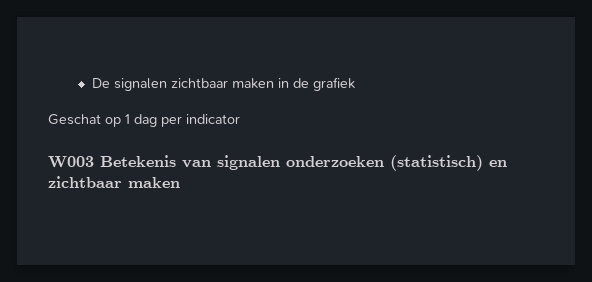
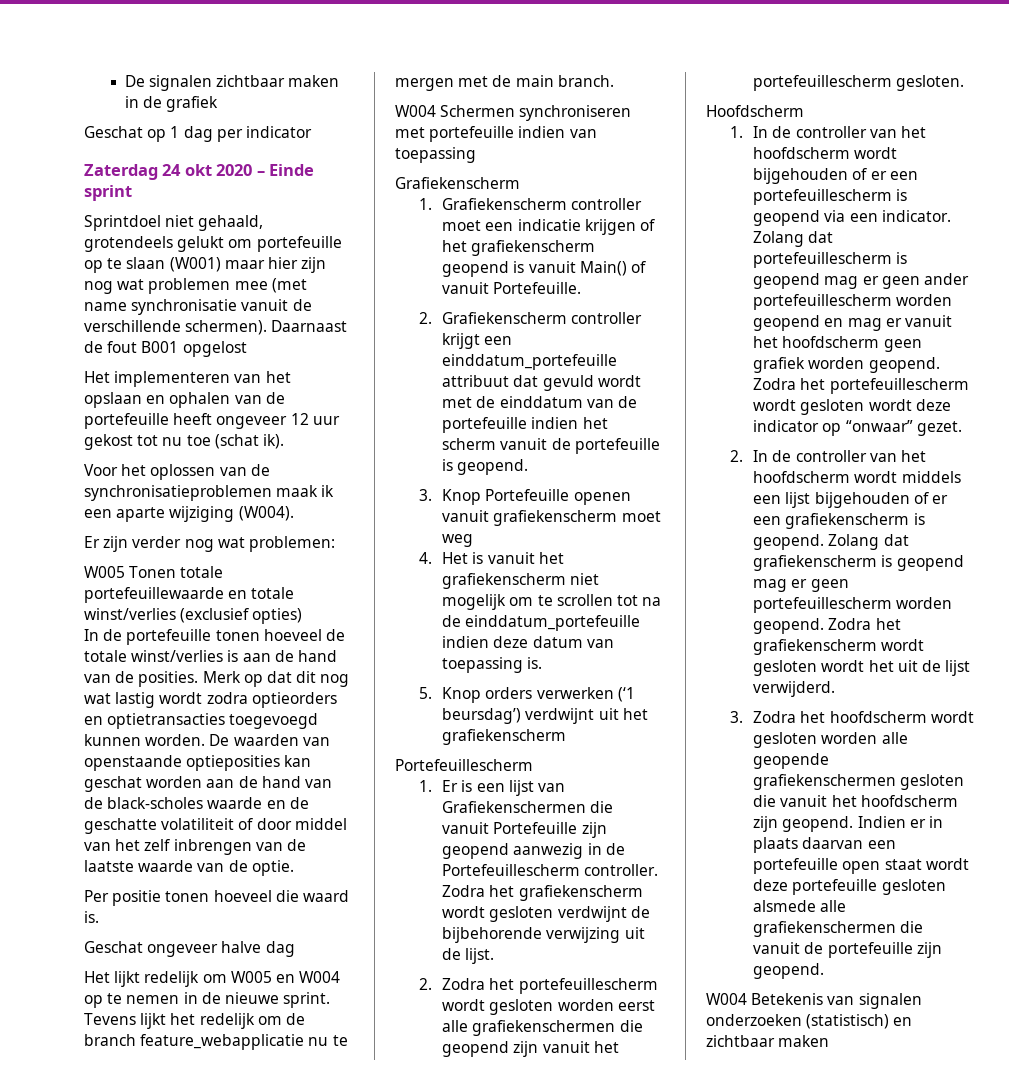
[48,156,94,168] W003 -> [84,164,315,180] [84,185,132,201] [84,215,264,231] [84,236,342,252] [84,257,327,273] [84,278,307,294] [84,299,312,315] [84,320,348,335] [84,341,247,357] [84,371,291,387] [84,392,285,408] [84,413,340,429] [84,434,284,450] [84,464,270,480] [84,485,335,501] [84,506,294,522] [84,536,335,552] [84,566,224,578] [84,587,295,603] [84,608,303,624] [84,629,345,645] [84,650,337,662] [84,671,350,687] [84,692,337,708] [84,713,319,729] [84,734,330,746] [84,755,312,771] [84,776,332,792] [84,797,309,809] [84,818,347,834] [84,839,306,855] [84,860,294,876] [84,890,349,906] [84,911,99,923] [84,941,295,957] [84,971,341,987] [84,992,331,1008] [84,1013,305,1029] [84,1034,348,1050] [395,75,614,91] [395,105,632,121] [395,126,597,142] [395,147,476,163] [395,177,520,189] [418,198,643,210] [442,219,655,235] [442,240,596,256] [442,261,646,277] [442,282,582,294] [418,312,643,324] [442,333,513,349] [442,354,618,370] [442,375,641,391] [442,396,637,408] [442,417,608,433] [442,438,660,454] [442,459,529,475] [418,489,631,505] [442,510,661,526] [442,534,474,547] [418,552,564,564] [442,573,600,589] [442,594,662,610] [442,615,641,631] [442,636,614,648] [442,657,543,673] [418,687,635,703] [442,708,648,724] [442,729,567,745] [395,759,533,771] [418,780,565,796] [442,801,614,813] [442,822,607,838] [442,843,625,859] [442,864,659,876] [442,885,643,901] [442,906,650,922] [442,927,645,943] [442,948,495,964] [418,978,658,994] [442,999,655,1015] [442,1020,643,1036] [442,1041,619,1057] [753,75,965,91] [706,105,804,117] [729,126,926,138] [753,147,898,159] [753,168,918,184] [753,189,908,205] [753,210,951,226] [753,231,834,247] [753,252,908,268] [753,273,969,289] [753,294,953,310] [753,315,952,331] [753,336,922,352] [753,357,940,373] [753,378,969,394] [753,399,951,415] [753,420,962,436] [729,450,926,462] [753,471,961,483] [753,492,948,508] [753,513,925,529] [753,534,909,550] [753,555,964,571] [753,579,849,592] [753,597,953,613] [753,618,901,634] [753,639,925,655] [753,660,971,676] [753,681,836,697] [729,711,974,723] [753,732,908,748] [753,753,830,769] [753,774,965,790] [753,795,958,807] [753,816,943,832] [753,837,896,853] [753,858,969,874] [753,879,946,895] [753,900,847,912] [753,921,924,937] [753,942,942,958] [753,963,825,979] [706,993,747,1005] Zaterdag 24 okt 2020 – Einde sprint // Sprintdoel niet gehaald, grotendeels gelukt om portefeuille op te slaan (W001) maar hier zijn nog wat problemen mee (met name synchronisatie vanuit de verschillende schermen). Daarnaast de fout B001 opgelost // Het implementeren van het opslaan en ophalen van de portefeuille heeft ongeveer 12 uur gekost tot nu toe (schat ik). // Voor het oplossen van de synchronisatieproblemen maak ik een aparte wijziging (W004). // Er zijn verder nog wat problemen: // W005 Tonen totale portefeuillewaarde en totale winst/verlies (exclusief opties) // In de portefeuille tonen hoeveel de totale winst/verlies is aan de hand van de posities. Merk op dat dit nog wat lastig wordt zodra optieorders en optietransacties toegevoegd kunnen worden. De waarden van openstaande optieposities kan geschat worden aan de hand van de black-scholes waarde en de geschatte volatiliteit of door middel van het zelf inbrengen van de laatste waarde van de optie. // Per positie tonen hoeveel die waard is. // Geschat ongeveer halve dag // Het lijkt redelijk om W005 en W004 op te nemen in de nieuwe sprint. Tevens lijkt het redelijk om de branch feature_webapplicatie nu te mergen met de main branch. // W004 Schermen synchroniseren met portefeuille indien van toepassing // Grafiekenscherm // 1. Grafiekenscherm controller moet een indicatie krijgen of het grafiekenscherm geopend is vanuit Main() of vanuit Portefeuille. // 2. Grafiekenscherm controller krijgt een einddatum_portefeuille attribuut dat gevuld wordt met de einddatum van de portefeuille indien het scherm vanuit de portefeuille is geopend. // 3. Knop Portefeuille openen vanuit grafiekenscherm moet weg // 4. Het is vanuit het grafiekenscherm niet mogelijk om te scrollen tot na de einddatum_portefeuille indien deze datum van toepassing is. // 5. Knop orders verwerken (‘1 beursdag’) verdwijnt uit het grafiekenscherm // Portefeuillescherm // 1. Er is een lijst van Grafiekenschermen die vanuit Portefeuille zijn geopend aanwezig in de Portefeuillescherm controller. Zodra het grafiekenscherm wordt gesloten verdwijnt de bijbehorende verwijzing uit de lijst. // 2. Zodra het portefeuillescherm wordt gesloten worden eerst alle grafiekenschermen die geopend zijn vanuit het portefeuillescherm gesloten. // Hoofdscherm // 1. In de controller van het hoofdscherm wordt bijgehouden of er een portefeuillescherm is geopend via een indicator. Zolang dat portefeuillescherm is geopend mag er geen ander portefeuillescherm worden geopend en mag er vanuit het hoofdscherm geen grafiek worden geopend. Zodra het portefeuillescherm wordt gesloten wordt deze indicator op “onwaar” gezet. // 2. In de controller van het hoofdscherm wordt middels een lijst bijgehouden of er een grafiekenscherm is geopend. Zolang dat grafiekenscherm is geopend mag er geen portefeuillescherm worden geopend. Zodra het grafiekenscherm wordt gesloten wordt het uit de lijst verwijderd. // 3. Zodra het hoofdscherm wordt gesloten worden alle geopende grafiekenschermen gesloten die vanuit het hoofdscherm zijn geopend. Indien er in plaats daarvan een portefeuille open staat wordt deze portefeuille gesloten alsmede alle grafiekenschermen die vanuit de portefeuille zijn geopend. // W004

